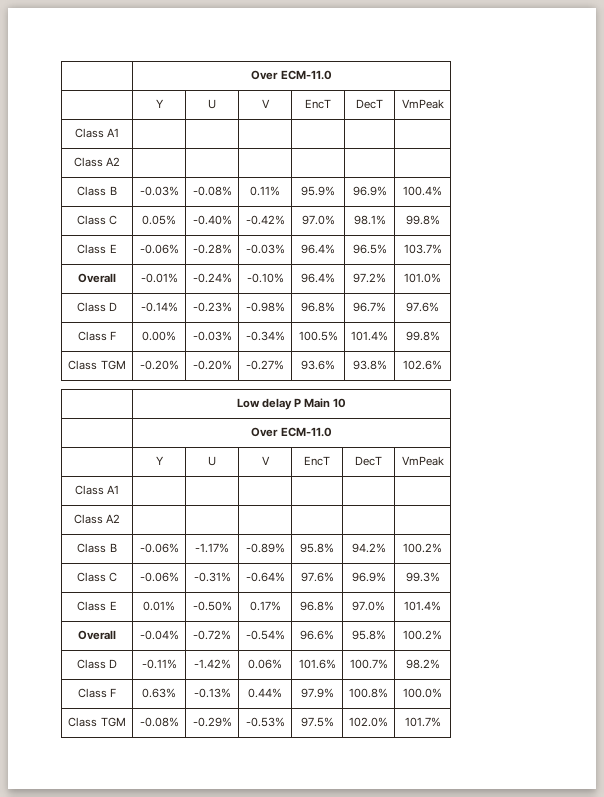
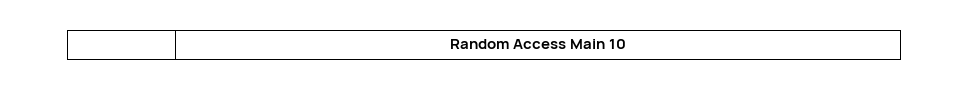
[251,70,332,80] [155,99,164,108] [208,99,216,109] [261,99,270,108] [305,99,331,109] [356,99,383,109] [401,99,444,109] [74,128,120,138] [73,157,121,167] [77,186,117,196] [139,186,179,196] [192,186,232,196] [250,186,280,196] [301,186,335,196] [352,186,387,196] [403,186,442,196] [76,215,118,225] [142,215,176,225] [192,215,232,225] [245,215,285,225] [301,215,335,225] [353,215,386,225] [405,215,440,225] [77,244,117,254] [139,244,179,254] [192,244,232,254] [245,244,285,254] [301,244,335,254] [352,244,387,254] [403,244,442,254] [78,273,116,283] [140,273,178,283] [192,273,232,283] [246,273,284,283] [301,273,335,283] [353,273,386,283] [404,273,441,283] [76,302,118,312] [140,302,178,312] [192,302,232,312] [245,302,285,312] [301,302,335,312] [353,302,386,312] [406,302,439,312] [77,331,117,341] [142,331,176,341] [192,331,232,341] [245,331,285,341] [298,331,338,341] [351,331,388,341] [405,331,440,341] [68,360,126,370] [139,360,179,370] [192,360,232,370] [246,360,284,370] [301,360,335,370] [352,360,387,370] [403,360,442,370] [236,398,347,410] [251,427,332,437] [155,456,164,465] [208,456,216,466] [261,456,270,465] [304,456,330,466] [355,456,382,466] [401,456,444,466] [74,485,120,495] [73,514,121,524] [77,543,117,553] [139,543,179,553] [195,543,229,553] [245,543,285,553] [300,543,334,553] [351,543,386,553] [403,543,442,553] [76,572,118,582] [139,572,179,582] [193,572,231,582] [245,572,285,582] [300,572,334,582] [351,572,386,582] [405,572,440,582] [77,601,117,611] [143,601,175,611] [192,601,232,611] [249,601,281,611] [300,601,334,611] [352,601,385,611] [404,601,441,611] [78,630,116,640] [139,630,179,640] [193,630,231,640] [245,630,285,640] [300,630,334,640] [351,630,386,640] [403,630,442,640] [76,659,118,669] [141,659,177,669] [193,659,231,669] [248,659,282,669] [298,659,336,669] [349,659,388,669] [405,659,440,669] [77,688,117,698] [142,688,176,698] [193,688,231,698] [248,688,282,698] [300,688,334,698] [349,688,388,698] [403,688,442,698] [68,717,126,727] [139,717,179,727] [192,717,232,727] [245,717,285,727] [300,717,334,727] [349,717,388,727] [404,717,441,727] | Over ECM-11.0 // | Y | U | V | EncT | DecT | VmPeak // Class A1 | | | | | | // Class A2 | | | | | | // Class B | -0.03% | -0.08% | 0.11% | 95.9% | 96.9% | 100.4% // Class C | 0.05% | -0.40% | -0.42% | 97.0% | 98.1% | 99.8% // Class E | -0.06% | -0.28% | -0.03% | 96.4% | 96.5% | 103.7% // Overall | -0.01% | -0.24% | -0.10% | 96.4% | 97.2% | 101.0% // Class D | -0.14% | -0.23% | -0.98% | 96.8% | 96.7% | 97.6% // Class F | 0.00% | -0.03% | -0.34% | 100.5% | 101.4% | 99.8% // Class TGM | -0.20% | -0.20% | -0.27% | 93.6% | 93.8% | 102.6% // | Low delay P Main 10 // | Over ECM-11.0 // | Y | U | V | EncT | DecT | VmPeak // Class A1 | | | | | | // Class A2 | | | | | | // Class B | -0.06% | -1.17% | -0.89% | 95.8% | 94.2% | 100.2% // Class C | -0.06% | -0.31% | -0.64% | 97.6% | 96.9% | 99.3% // Class E | 0.01% | -0.50% | 0.17% | 96.8% | 97.0% | 101.4% // Overall | -0.04% | -0.72% | -0.54% | 96.6% | 95.8% | 100.2% // Class D | -0.11% | -1.42% | 0.06% | 101.6% | 100.7% | 98.2% // Class F | 0.63% | -0.13% | 0.44% | 97.9% | 100.8% | 100.0% // Class TGM | -0.08% | -0.29% | -0.53% | 97.5% | 102.0% | 101.7% -> [449,39,627,49] | Random Access Main 10

